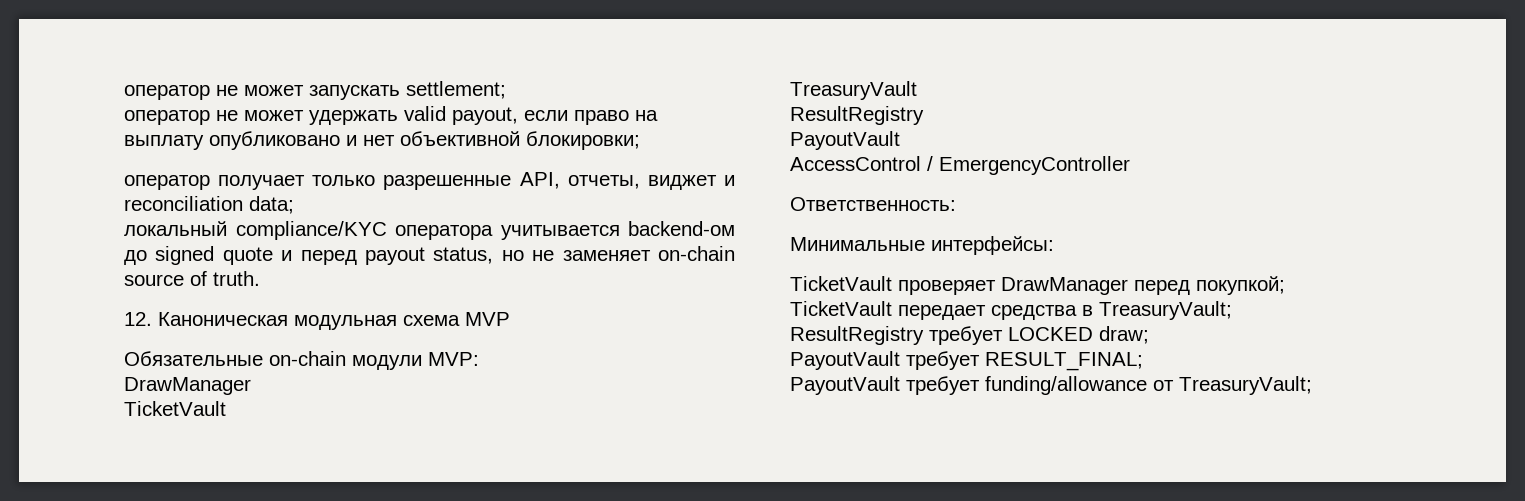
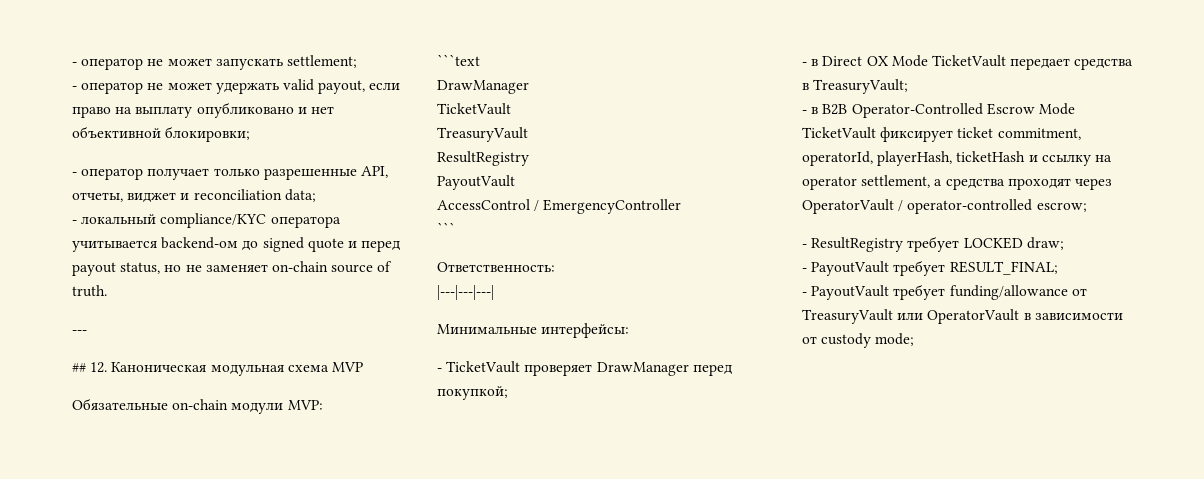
(124, 92) none -> [72,62,77,66] -
(506, 90) none -> [72,86,77,90] -
(640, 140) none -> [72,172,77,176] -
(294, 205) none -> [72,220,77,224] -
(260, 278) none -> [72,330,87,334] [72,363,86,372] --- // ##
(479, 359) none -> [437,54,480,66] // ```text
(1130, 165) none -> [437,222,455,234] // ```
(956, 204) none -> [437,285,494,300] // |---|---|---|
(1054, 245) none -> [437,368,442,372] -
(1285, 285) none -> [802,55,928,67] - в Direct OX Mode
(1232, 310) none -> [802,103,1075,118] [802,127,1081,142] [802,151,1112,166] [802,175,1112,190] [802,199,1087,214] [802,244,807,248] - в B2B Operator-Controlled Escrow Mode TicketVault фиксирует ticket commitment, operatorId, playerHash, ticketHash и ссылку на operator settlement, а средства проходят через OperatorVault / operator-controlled escrow; // -
(1149, 335) none -> [802,268,807,272] -
(1143, 361) none -> [802,292,807,296] -
[1179,376,1312,395] TreasuryVault; -> [802,309,1123,324] [802,333,915,348] TreasuryVault или OperatorVault в зависимости от custody mode;

